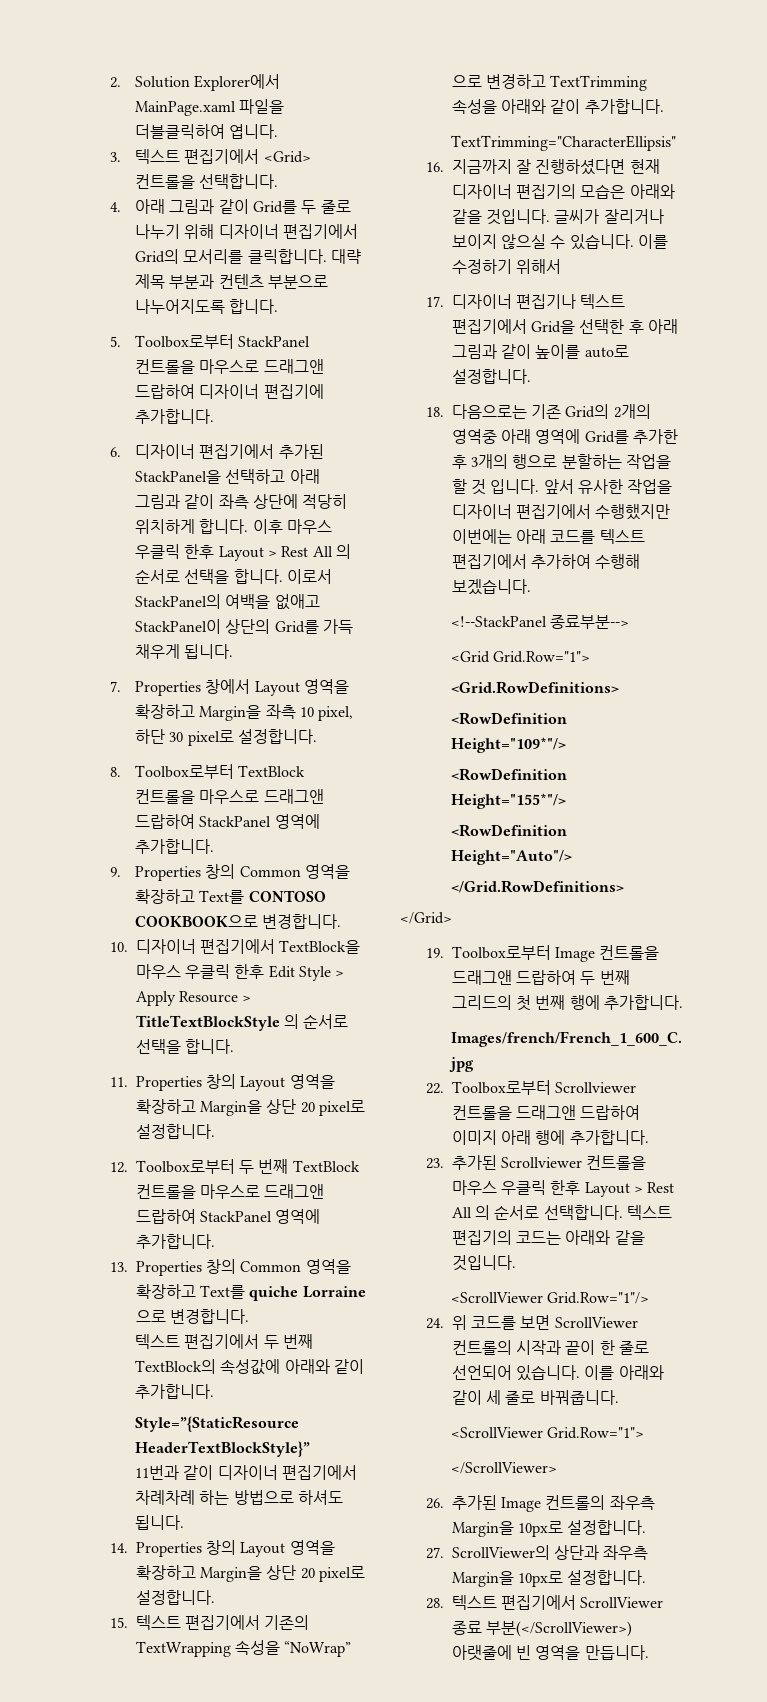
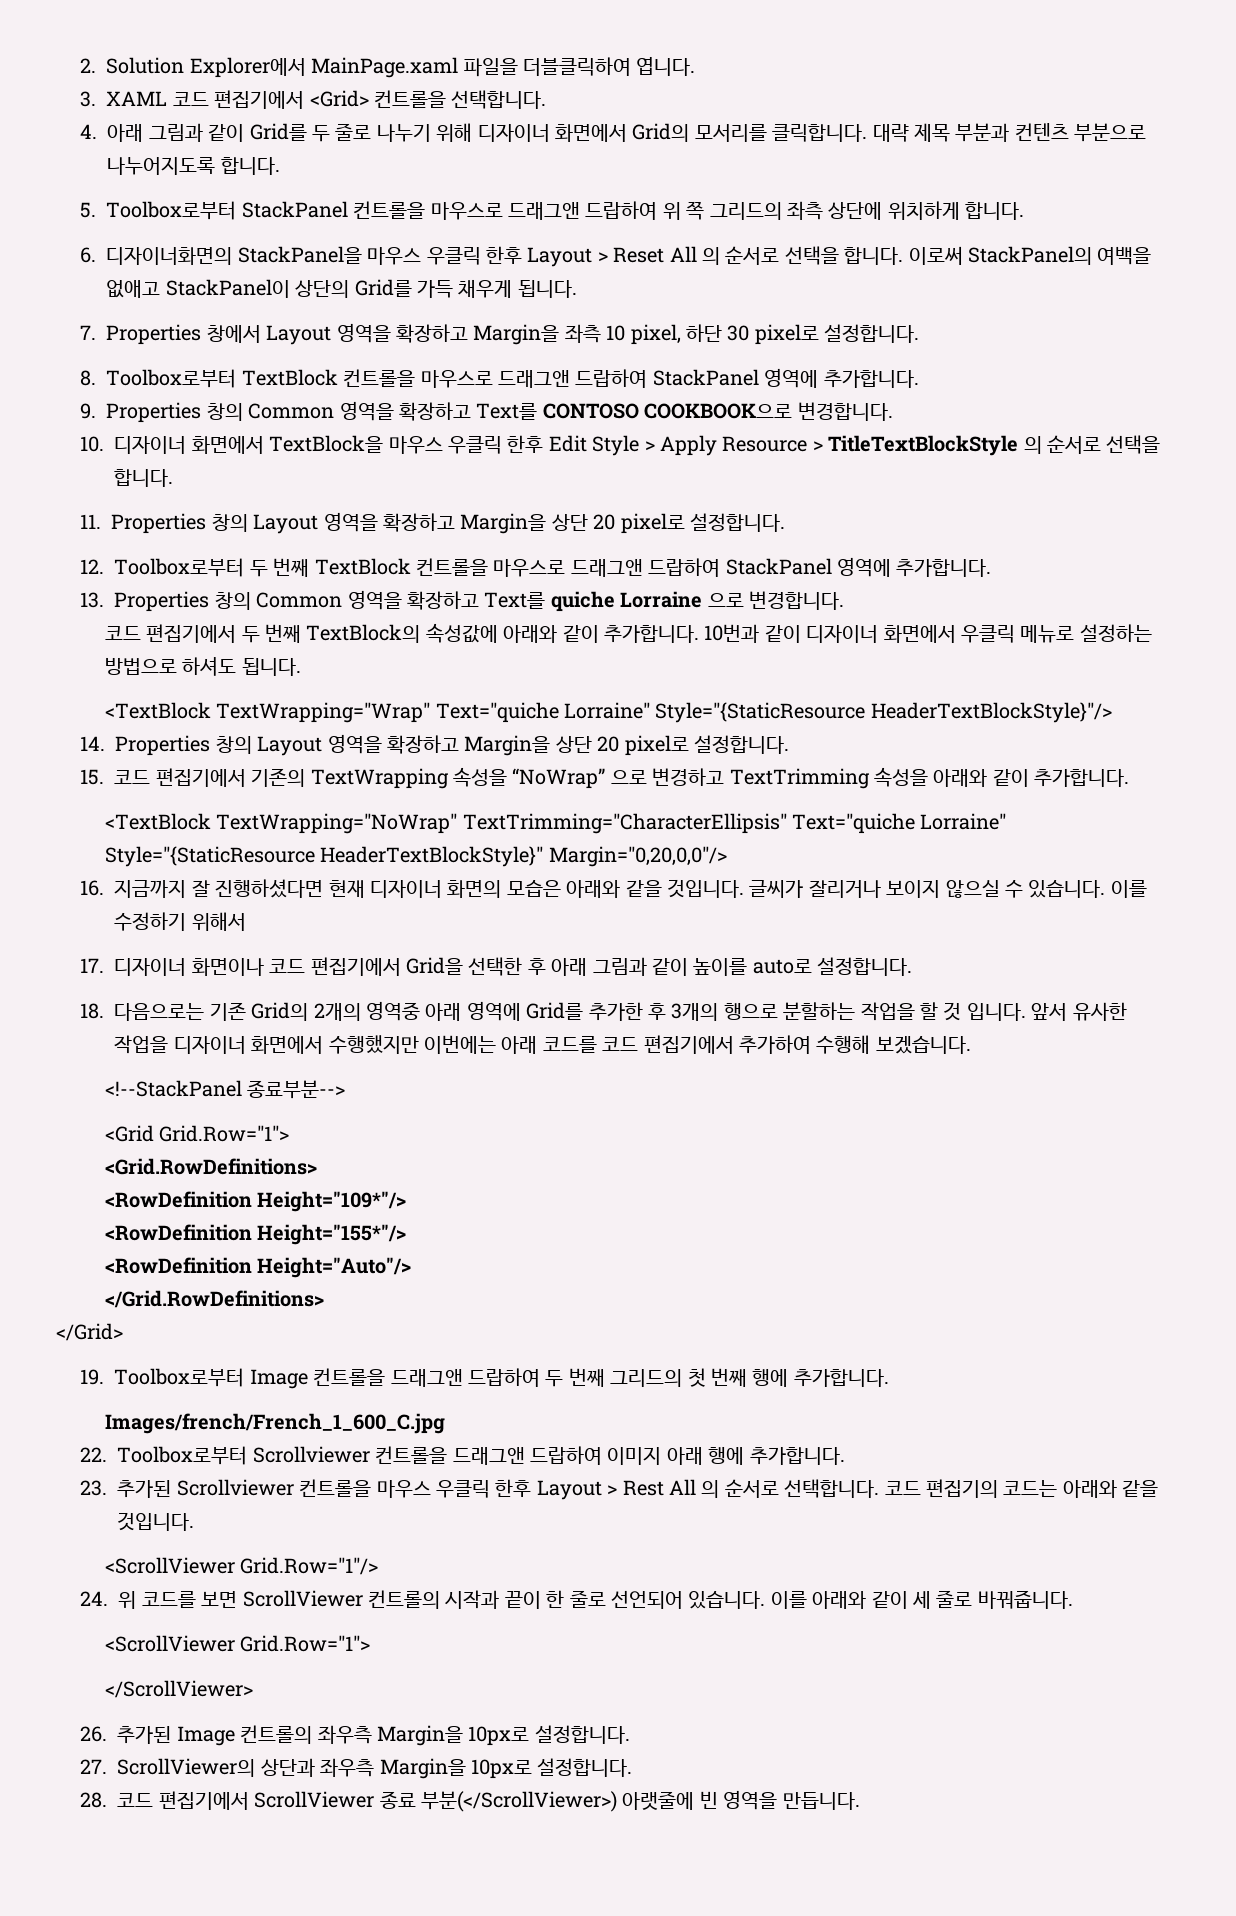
[135,149,181,164] 텍스트 -> [106,91,209,106] XAML 코드
[283,224,359,239] 편집기에서 -> [555,124,628,142] 화면에서
[199,384,324,399] [135,409,215,424] [109,444,324,459] [135,469,320,484] [135,494,348,509] [135,519,333,534] [135,544,309,561] 디자이너 편집기에 추가합니다. // 6. 디자이너 편집기에서 추가된 StackPanel을 선택하고 아래 그림과 같이 좌측 상단에 적당히 위치하게 합니다. 이후 마우스 우클릭 한후 Layout > Rest -> [662,201,1025,220] [80,246,665,267] 위 쪽 그리드의 좌측 상단에 위치하게 합니다. // 6. 디자이너화면의 StackPanel을 마우스 우클릭 한후 Layout > Reset
[287,569,333,584] 이로서 -> [908,246,963,265] 이로써
[199,939,275,954] 편집기에서 -> [191,436,264,454] 화면에서
[135,1334,181,1349] 텍스트 -> [104,626,141,640] 코드
[135,1416,300,1432] [135,1441,311,1457] [135,1465,358,1480] [135,1490,344,1505] [135,1515,185,1530] // Style=”{StaticResource HeaderTextBlockStyle}” // 11번과 같이 디자이너 편집기에서 차례차례 하는 방법으로 하셔도 됩니다. -> [704,624,1152,643] [104,657,301,676] [104,702,1112,723] 10번과 같이 디자이너 화면에서 우클릭 메뉴로 설정하는 방법으로 하셔도 됩니다. // <TextBlock TextWrapping="Wrap" Text="quiche Lorraine" Style="{StaticResource HeaderTextBlockStyle}"/>
[135,1615,181,1630] 텍스트 -> [114,770,151,784] 코드
(664, 106) none -> [104,813,458,834] <TextBlock TextWrapping="NoWrap"
(677, 143) none -> [792,813,1007,834] [104,846,727,867] Text="quiche Lorraine" Style="{StaticResource HeaderTextBlockStyle}" Margin="0,20,0,0"/>
[515,184,576,199] 편집기의 -> [447,880,502,898] 화면의
[515,294,626,309] 편집기나 텍스트 -> [191,958,306,976] 화면이나 코드
[515,504,591,519] 편집기에서 -> [251,1036,324,1054] 화면에서
[599,529,645,544] 텍스트 -> [602,1037,639,1051] 코드
[626,1205,672,1220] 텍스트 -> [884,1481,921,1495] 코드
[451,1595,497,1610] 텍스트 -> [117,1793,154,1807] 코드

